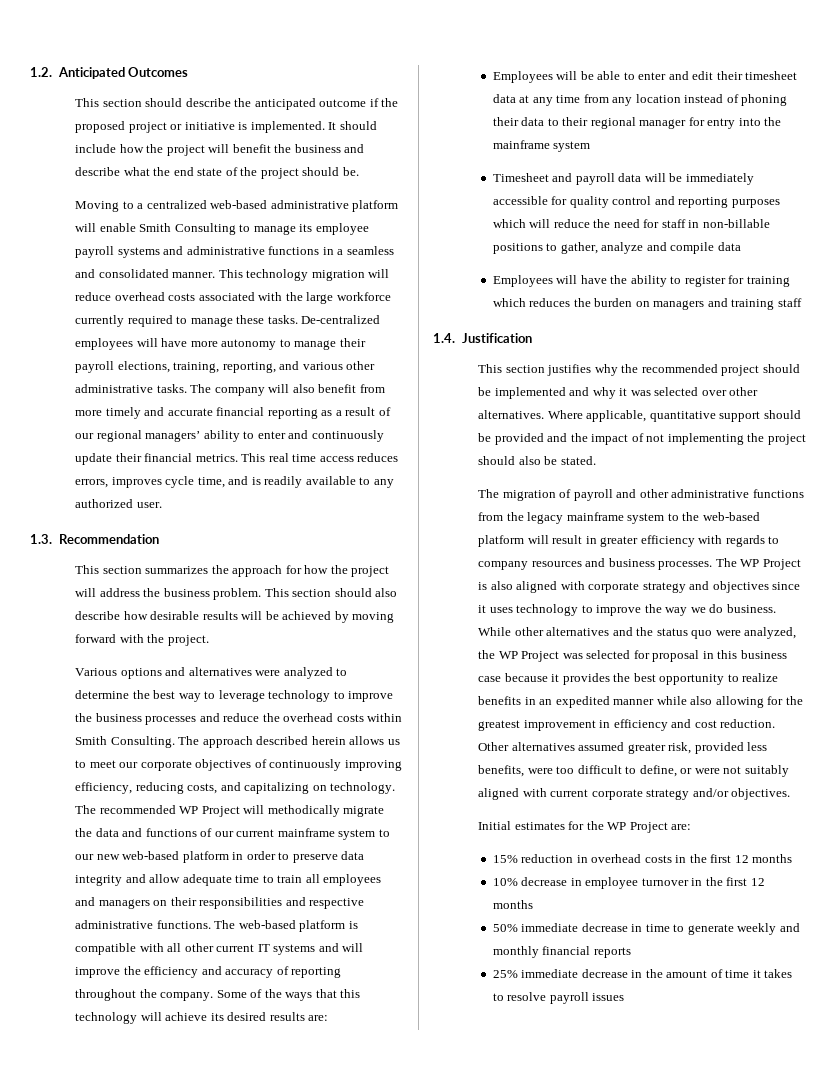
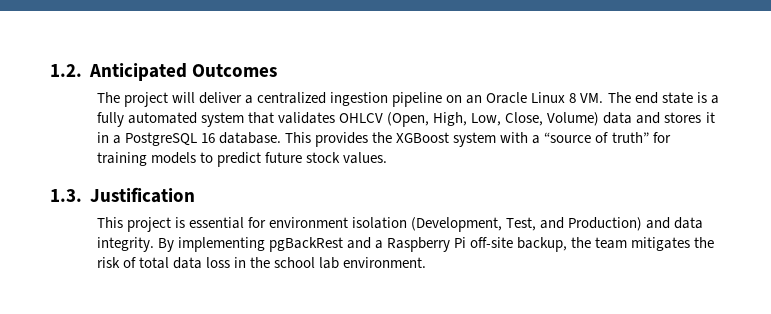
[75,98,399,110] [75,121,377,133] [75,144,365,156] [75,167,359,179] [75,200,399,212] [75,223,369,235] [75,246,394,258] [75,269,390,281] [75,292,391,304] [75,315,381,327] [75,338,366,350] [75,361,376,373] [75,384,385,396] [75,407,391,419] [75,430,384,442] [75,453,399,465] [75,476,394,488] [75,499,162,508] [30,534,159,544] [75,565,390,577] [75,588,398,600] [75,611,395,623] [75,634,209,646] [75,667,348,679] [75,690,394,702] [75,713,403,725] [75,736,400,748] [75,759,402,771] [75,782,396,794] [75,805,385,817] [75,828,390,840] [75,851,365,863] [75,874,382,886] [75,897,365,909] [75,920,358,932] [75,943,364,955] [75,966,342,978] [75,989,361,1001] [75,1012,329,1024] [492,71,798,83] [492,94,788,106] [492,117,782,129] [492,140,591,152] [492,173,754,185] [492,196,780,208] [492,219,770,228] [492,242,741,254] [492,275,790,287] [492,298,802,310] [433,333,532,343] [478,364,800,376] [478,387,759,399] [478,410,801,422] [478,433,806,445] [478,456,596,465] [478,489,804,501] [478,512,760,524] [478,535,780,547] [478,558,801,570] [478,581,801,593] [478,604,776,616] [478,627,797,639] [478,650,787,662] [478,673,779,685] [478,696,803,708] [478,719,776,731] [478,742,768,754] [478,765,789,777] [478,788,791,800] [478,821,692,833] [492,854,793,863] [492,877,765,889] [492,900,533,909] [492,923,800,935] [492,946,631,958] [492,969,793,978] [492,992,625,1004] This section should describe the anticipated outcome if the proposed project or initiative is implemented. It should include how the project will benefit the business and describe what the end state of the project should be. // Moving to a centralized web-based administrative platform will enable Smith Consulting to manage its employee payroll systems and administrative functions in a seamless and consolidated manner. This technology migration will reduce overhead costs associated with the large workforce currently required to manage these tasks. De-centralized employees will have more autonomy to manage their payroll elections, training, reporting, and various other administrative tasks. The company will also benefit from more timely and accurate financial reporting as a result of our regional managers’ ability to enter and continuously update their financial metrics. This real time access reduces errors, improves cycle time, and is readily available to any authorized user. // 1.3. Recommendation // This section summarizes the approach for how the project will address the business problem. This section should also describe how desirable results will be achieved by moving forward with the project. // Various options and alternatives were analyzed to determine the best way to leverage technology to improve the business processes and reduce the overhead costs within Smith Consulting. The approach described herein allows us to meet our corporate objectives of continuously improving efficiency, reducing costs, and capitalizing on technology. The recommended WP Project will methodically migrate the data and functions of our current mainframe system to our new web-based platform in order to preserve data integrity and allow adequate time to train all employees and managers on their responsibilities and respective administrative functions. The web-based platform is compatible with all other current IT systems and will improve the efficiency and accuracy of reporting throughout the company. Some of the ways that this technology will achieve its desired results are: // Employees will be able to enter and edit their timesheet data at any time from any location instead of phoning their data to their regional manager for entry into the mainframe system // Timesheet and payroll data will be immediately accessible for quality control and reporting purposes which will reduce the need for staff in non-billable positions to gather, analyze and compile data // Employees will have the ability to register for training which reduces the burden on managers and training staff // 1.4. Justification // This section justifies why the recommended project should be implemented and why it was selected over other alternatives. Where applicable, quantitative support should be provided and the impact of not implementing the project should also be stated. // The migration of payroll and other administrative functions from the legacy mainframe system to the web-based platform will result in greater efficiency with regards to company resources and business processes. The WP Project is also aligned with corporate strategy and objectives since it uses technology to improve the way we do business. While other alternatives and the status quo were analyzed, the WP Project was selected for proposal in this business case because it provides the best opportunity to realize benefits in an expedited manner while also allowing for the greatest improvement in efficiency and cost reduction. Other alternatives assumed greater risk, provided less benefits, were too difficult to define, or were not suitably aligned with current corporate strategy and/or objectives. // Initial estimates for the WP Project are: // 15% reduction in overhead costs in the first 12 months // 10% decrease in employee turnover in the first 12 months // 50% immediate decrease in time to generate weekly and monthly financial reports // 25% immediate decrease in the amount of time it takes to resolve payroll issues -> [96,92,719,107] [96,112,715,127] [96,132,671,147] [96,152,388,167] [50,187,195,203] [96,217,704,232] [96,237,715,252] [96,257,427,269] The project will deliver a centralized ingestion pipeline on an Oracle Linux 8 VM. The end state is a fully automated system that validates OHLCV (Open, High, Low, Close, Volume) data and stores it in a PostgreSQL 16 database. This provides the XGBoost system with a “source of truth” for training models to predict future stock values. // 1.3. Justification // This project is essential for environment isolation (Development, Test, and Production) and data integrity. By implementing pgBackRest and a Raspberry Pi off-site backup, the team mitigates the risk of total data loss in the school lab environment.

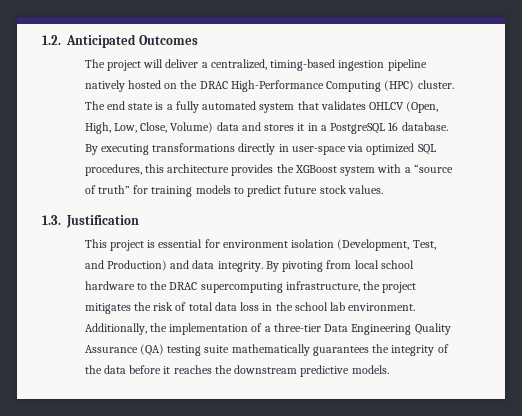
[257,92,604,107] centralized ingestion pipeline on an Oracle Linux 8 VM. -> [210,59,427,71] [84,80,454,92] centralized, timing-based ingestion pipeline natively hosted on the DRAC High-Performance Computing (HPC) cluster.
[285,132,312,143] This -> [84,143,436,155] [84,164,230,176] By executing transformations directly in user-space via optimized SQL procedures, this architecture
[177,237,628,252] implementing pgBackRest and a Raspberry Pi off-site backup, the team -> [282,260,414,272] [84,281,417,293] pivoting from local school hardware to the DRAC supercomputing infrastructure, the project
(427, 262) none -> [84,323,451,335] [84,344,449,356] [84,365,389,377] Additionally, the implementation of a three-tier Data Engineering Quality Assurance (QA) testing suite mathematically guarantees the integrity of the data before it reaches the downstream predictive models.

